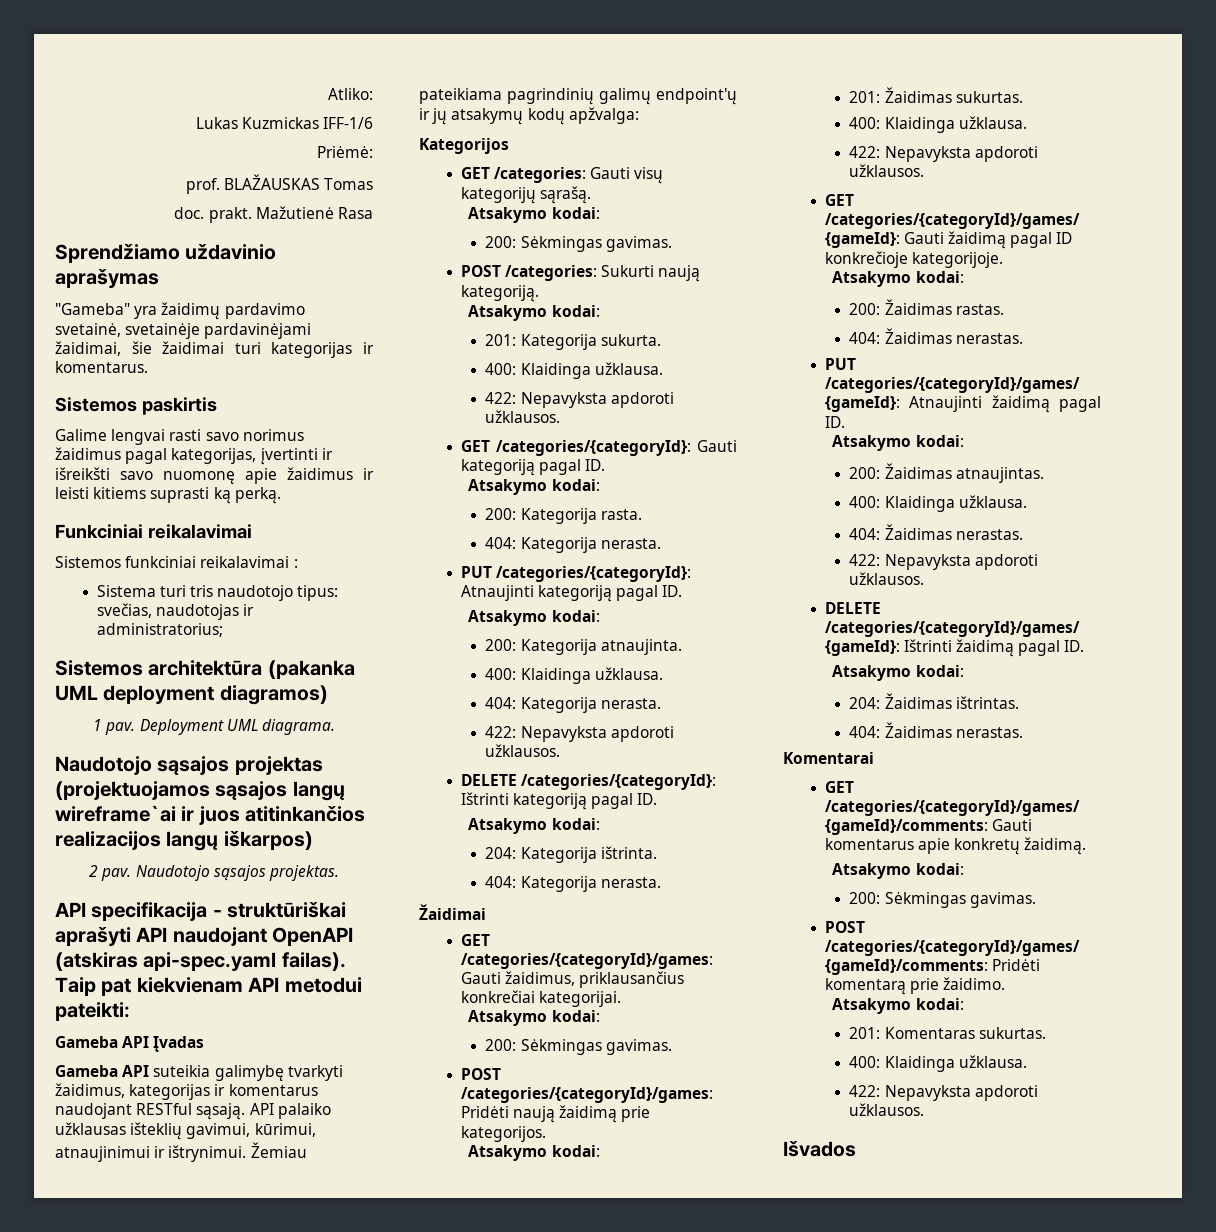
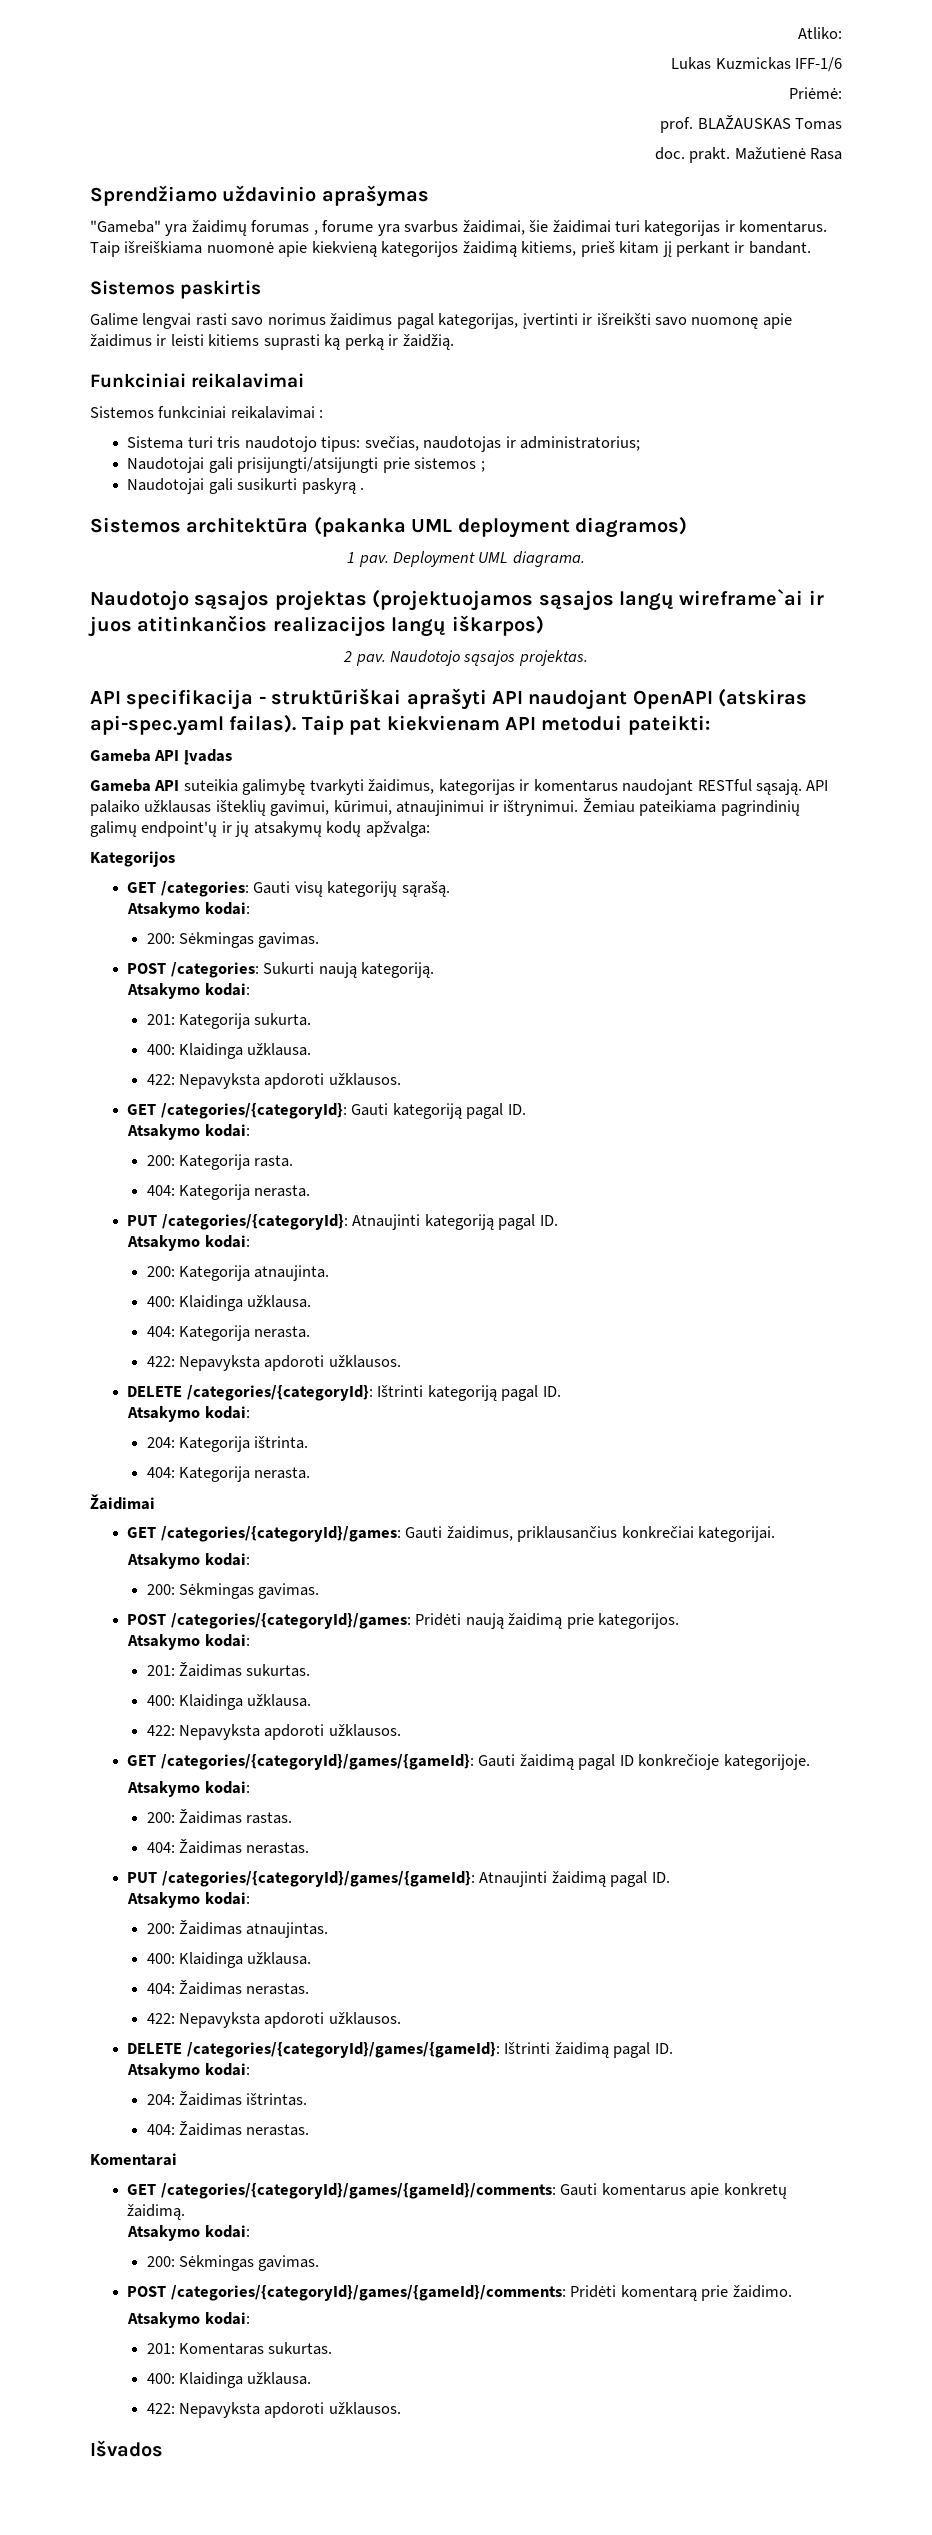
[224,303,305,319] [55,323,312,339] pardavimo svetainė, svetainėje pardavinėjami -> [251,220,459,236] forumas , forume yra svarbus
(148, 367) none -> [90,241,811,257] Taip išreiškiama nuomonė apie kiekvieną kategorijos žaidimą kitiems, prieš kitam jį perkant ir bandant.
[234,487,281,504] perką. -> [344,334,454,350] perką ir žaidžią.
(223, 630) none -> [127,457,485,473] [127,478,365,494] // Naudotojai gali prisijungti/atsijungti prie sistemos ; // Naudotojai gali susikurti paskyrą .

